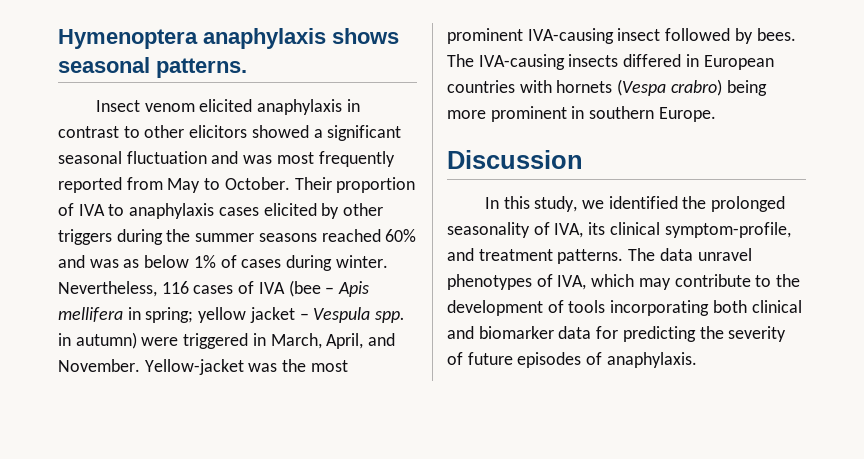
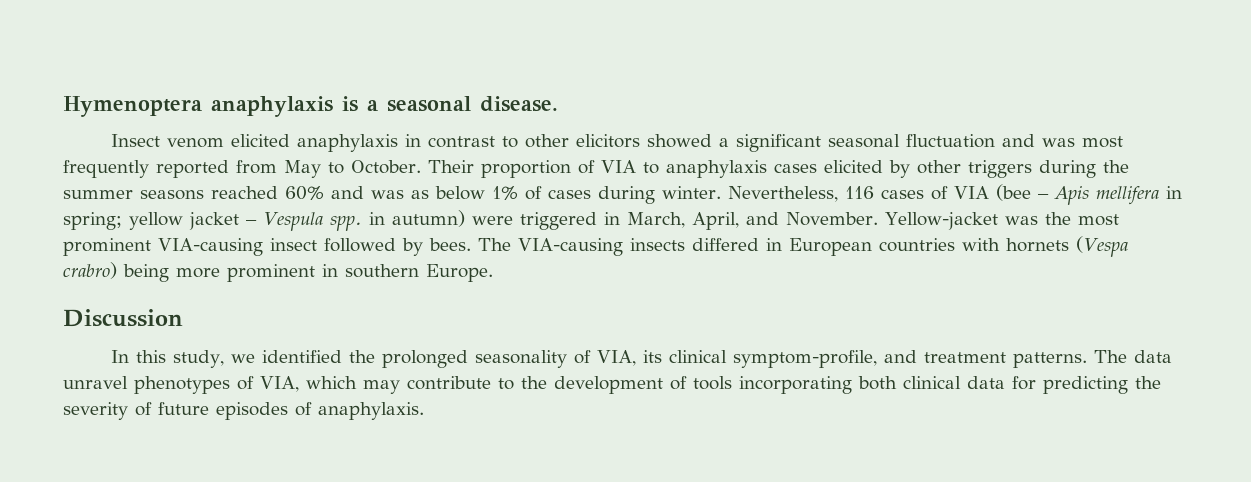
[332,28,399,44] [58,57,247,78] shows seasonal patterns. -> [342,96,558,112] is a seasonal disease.
[78,204,105,216] IVA -> [600,160,636,173] VIA
[258,282,285,294] IVA -> [953,186,989,199] VIA
[527,28,614,44] IVA-causing -> [158,238,263,256] VIA-causing
[478,54,565,70] IVA-causing -> [518,238,623,256] VIA-causing
[554,223,584,238] IVA, -> [596,350,636,366] VIA,
[557,275,587,290] IVA, -> [260,376,299,392] VIA,
[447,326,554,339] and biomarker -> (961, 382) none

